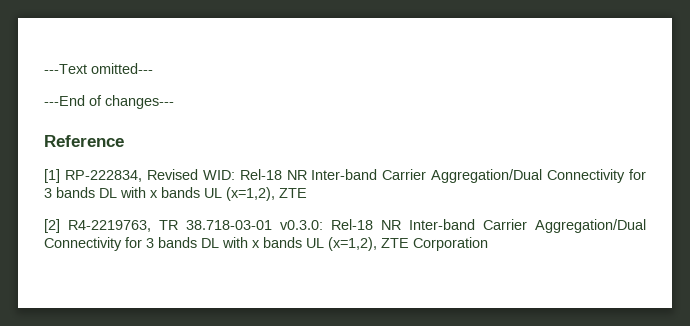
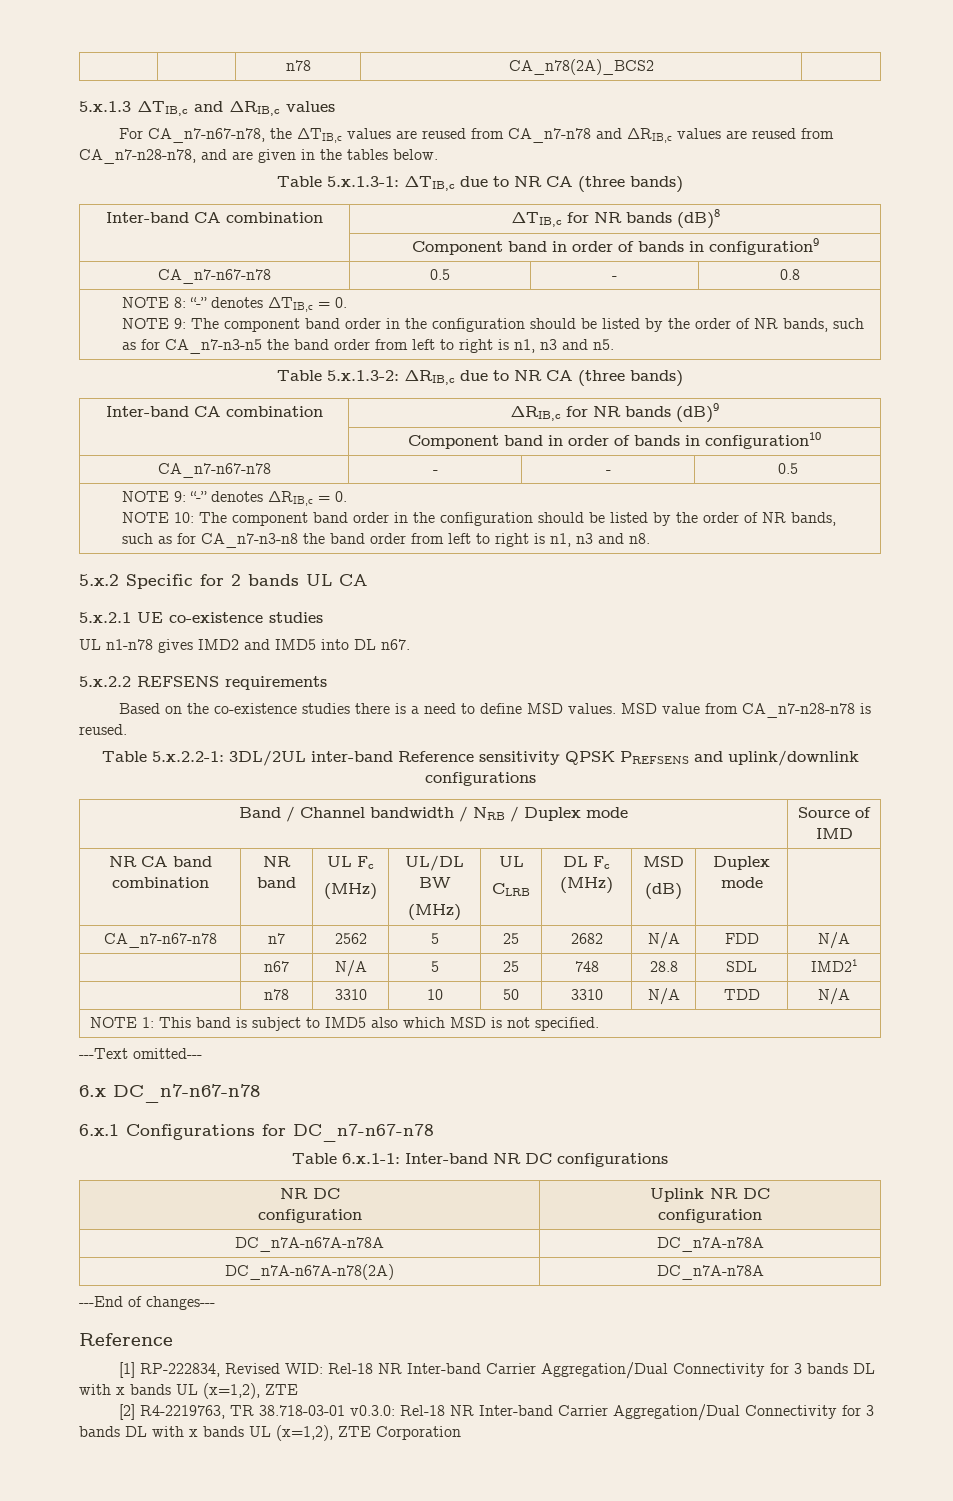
[44,63,153,74] ---Text omitted--- -> [285,60,311,71] [508,59,654,75] [79,101,335,116] [119,128,835,143] [79,149,438,164] [277,176,683,193] [106,212,323,223] [510,209,720,229] [411,238,819,255] [158,269,271,284] [430,269,450,280] [612,276,617,280] [779,269,800,280] [122,297,348,312] [122,318,865,332] [122,339,615,354] [277,370,683,387] [105,406,323,417] [510,403,719,423] [408,432,821,449] [157,463,271,478] [432,470,438,474] [605,470,611,474] [777,463,798,474] [122,491,348,506] [122,512,837,526] [122,533,651,548] [79,574,367,589] [79,612,323,623] [79,639,410,653] [79,676,327,690] [119,703,872,718] [79,724,127,735] [101,750,859,766] [424,772,536,786] [239,806,628,822] [798,807,871,818] [815,828,853,839] [108,856,212,867] [111,877,209,888] [263,856,291,867] [257,877,296,888] [327,856,374,869] [324,883,377,900] [405,855,464,871] [418,877,451,888] [408,904,461,921] [498,856,524,867] [492,883,530,896] [563,856,610,869] [560,877,613,894] [643,856,684,867] [645,883,682,900] [713,856,770,870] [720,877,763,888] [103,933,217,948] [268,933,285,944] [334,933,367,944] [430,933,439,944] [503,933,519,944] [570,933,603,944] [647,932,680,949] [724,933,759,944] [818,932,850,949] [264,961,289,972] [334,960,367,977] [430,961,439,972] [503,961,519,972] [574,961,599,972] [649,961,678,972] [726,961,757,972] [810,959,858,972] [264,989,289,1000] [334,989,367,1000] [426,989,443,1000] [503,989,519,1000] [570,989,603,1000] [647,988,680,1005] [723,989,760,1000] [818,988,850,1005] [89,1017,599,1031] [79,1048,202,1059] [79,1084,260,1103] [79,1124,434,1142] [292,1153,668,1167] [279,1188,340,1199] [257,1209,362,1223] [650,1188,770,1202] [658,1209,762,1223] [235,1237,384,1252] [656,1237,764,1252] [225,1264,394,1280] [656,1265,764,1280] | | n78 | CA_n78(2A)_BCS2 | // 5.x.1.3 ∆TIB,c and ∆RIB,c values // For CA_n7-n67-n78, the ΔTIB,c values are reused from CA_n7-n78 and ΔRIB,c values are reused from CA_n7-n28-n78, and are given in the tables below. // Table 5.x.1.3-1: ΔTIB,c due to NR CA (three bands) // Inter-band CA combination | ΔTIB,c for NR bands (dB)8 // | Component band in order of bands in configuration9 // CA_n7-n67-n78 | 0.5 | - | 0.8 // NOTE 8: “-” denotes ΔTIB,c = 0. // NOTE 9: The component band order in the configuration should be listed by the order of NR bands, such as for CA_n7-n3-n5 the band order from left to right is n1, n3 and n5. // Table 5.x.1.3-2: ΔRIB,c due to NR CA (three bands) // Inter-band CA combination | ΔRIB,c for NR bands (dB)9 // | Component band in order of bands in configuration10 // CA_n7-n67-n78 | - | - | 0.5 // NOTE 9: “-” denotes ΔRIB,c = 0. // NOTE 10: The component band order in the configuration should be listed by the order of NR bands, such as for CA_n7-n3-n8 the band order from left to right is n1, n3 and n8. // 5.x.2 Specific for 2 bands UL CA // 5.x.2.1 UE co-existence studies // UL n1-n78 gives IMD2 and IMD5 into DL n67. // 5.x.2.2 REFSENS requirements // Based on the co-existence studies there is a need to define MSD values. MSD value from CA_n7-n28-n78 is reused. // Table 5.x.2.2-1: 3DL/2UL inter-band Reference sensitivity QPSK PREFSENS and uplink/downlink configurations // Band / Channel bandwidth / NRB / Duplex mode | Source of IMD // NR CA band combination | NR band | UL Fc // (MHz) | UL/DL BW // (MHz) | UL // CLRB | DL Fc (MHz) | MSD // (dB) | Duplex mode | // CA_n7-n67-n78 | n7 | 2562 | 5 | 25 | 2682 | N/A | FDD | N/A // | n67 | N/A | 5 | 25 | 748 | 28.8 | SDL | IMD21 // | n78 | 3310 | 10 | 50 | 3310 | N/A | TDD | N/A // NOTE 1: This band is subject to IMD5 also which MSD is not specified. // ---Text omitted--- // 6.x DC_n7-n67-n78 // 6.x.1 Configurations for DC_n7-n67-n78 // Table 6.x.1-1: Inter-band NR DC configurations // NR DC // configuration | Uplink NR DC // configuration // DC_n7A-n67A-n78A | DC_n7A-n78A // DC_n7A-n67A-n78(2A) | DC_n7A-n78A

